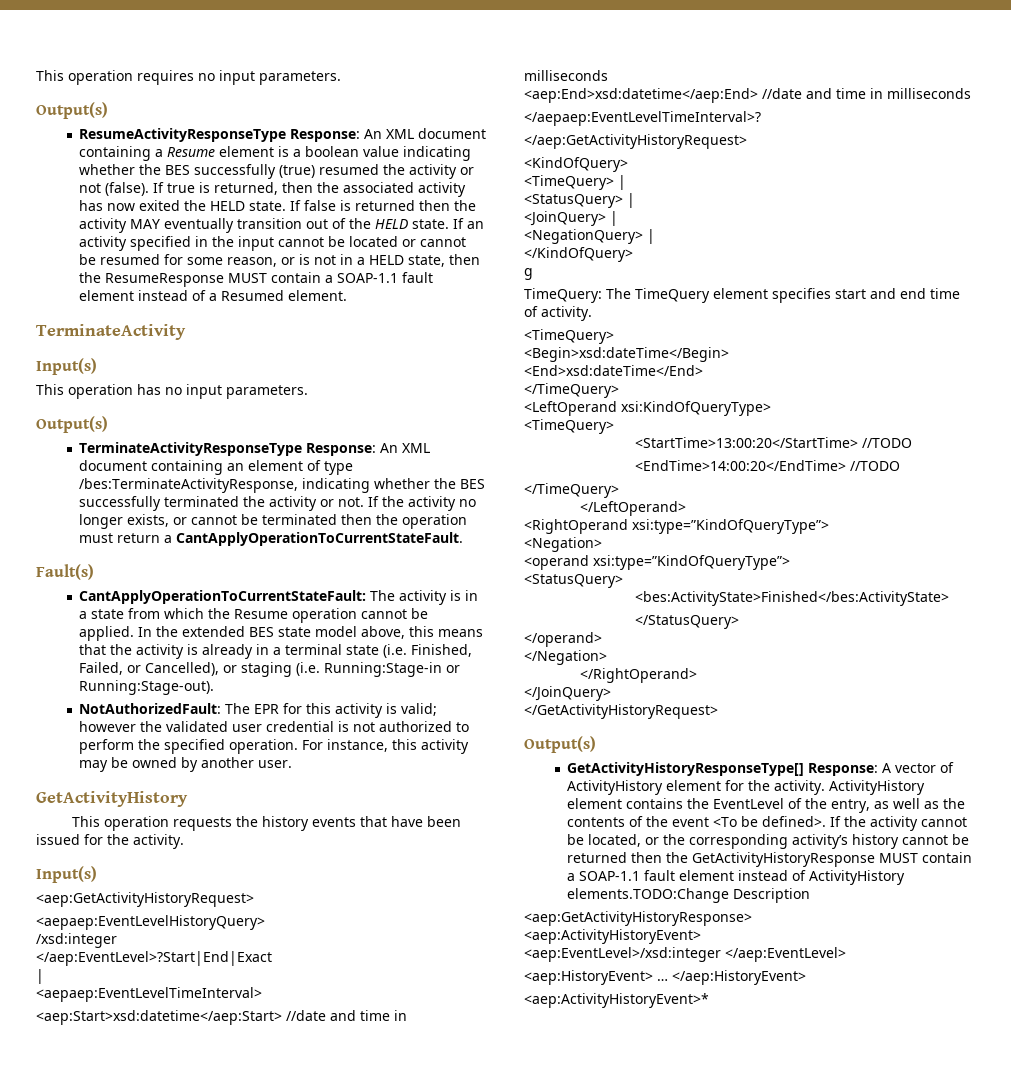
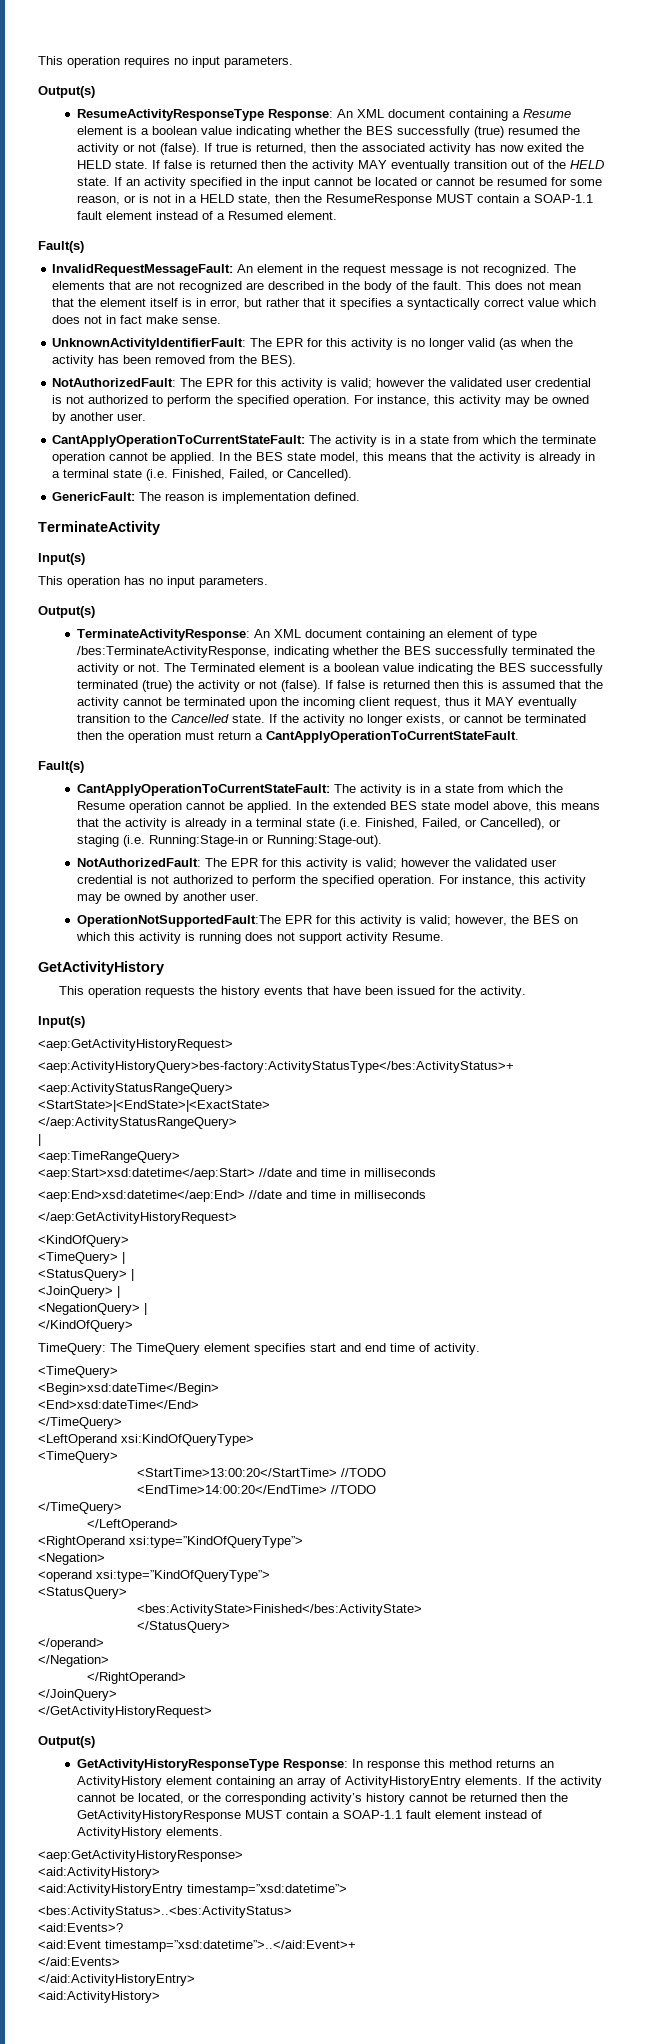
(348, 295) none -> [38,241,84,253] [52,264,577,276] [52,281,582,293] [52,298,597,310] [52,315,222,324] [52,338,574,350] [52,355,297,367] [52,378,592,390] [52,395,590,407] [52,412,147,424] [52,435,597,447] [52,452,596,464] [52,469,353,481] [52,492,361,504] // Fault(s) // InvalidRequestMessageFault: An element in the request message is not recognized. The elements that are not recognized are described in the body of the fault. This does not mean that the element itself is in error, but rather that it specifies a syntactically correct value which does not in fact make sense. // UnknownActivityIdentifierFault: The EPR for this activity is no longer valid (as when the activity has been removed from the BES). // NotAuthorizedFault: The EPR for this activity is valid; however the validated user credential is not authorized to perform the specified operation. For instance, this activity may be owned by another user. // CantApplyOperationToCurrentStateFault: The activity is in a state from which the terminate operation cannot be applied. In the BES state model, this means that the activity is already in a terminal state (i.e. Finished, Failed, or Cancelled). // GenericFault: The reason is implementation defined.
[79,442,377,456] TerminateActivityResponseType Response: -> [76,629,250,641] TerminateActivityResponse:
(365, 502) none -> [163,663,603,675] [76,680,603,692] [76,697,577,709] [76,714,265,723] The Terminated element is a boolean value indicating the BES successfully terminated (true) the activity or not (false). If false is returned then this is assumed that the activity cannot be terminated upon the incoming client request, thus it MAY eventually transition to the Cancelled state.
(293, 764) none -> [76,915,578,927] [75,932,444,944] // OperationNotSupportedFault:The EPR for this activity is valid; however, the BES on which this activity is running does not support activity Resume.
[36,915,265,930] [36,933,117,948] [36,951,272,966] [36,969,44,984] [36,987,262,1002] <aepaep:EventLevelHistoryQuery> // /xsd:integer // </aep:EventLevel>?Start|End|Exact // | // <aepaep:EventLevelTimeInterval> -> [38,1061,514,1073] [38,1083,233,1095] [38,1100,270,1112] [38,1117,237,1129] [38,1134,41,1146] [38,1151,180,1163] <aep:ActivityHistoryQuery>bes-factory:ActivityStatusType</bes:ActivityStatus>+ // <aep:ActivityStatusRangeQuery> // <StartState>|<EndState>|<ExactState> // </aep:ActivityStatusRangeQuery> // | // <aep:TimeRangeQuery>
[524,111,761,126] // </aepaep:EventLevelTimeInterval>? -> (426, 1194) none
[524,268,533,280] // g -> (133, 1326) none
[567,762,955,776] [567,780,926,795] [567,798,966,813] [567,816,827,827] GetActivityHistoryResponseType[] Response: A vector of ActivityHistory element for the activity. ActivityHistory element contains the EventLevel of the entry, as well as the contents of the event <To be defined>. -> [76,1759,554,1771] [76,1776,522,1788] GetActivityHistoryResponseType Response: In response this method returns an ActivityHistory element containing an array of ActivityHistoryEntry elements.
[567,888,811,903] elements.TODO:Change Description -> [165,1827,223,1836] elements.
[524,929,701,944] [524,947,846,962] [524,970,806,985] [524,993,709,1008] <aep:ActivityHistoryEvent> // <aep:EventLevel>/xsd:integer </aep:EventLevel> // <aep:HistoryEvent> … </aep:HistoryEvent> // <aep:ActivityHistoryEvent>* -> [38,1867,160,1879] [38,1884,347,1896] [38,1906,292,1918] [38,1923,123,1932] [38,1940,356,1952] [38,1957,120,1966] [38,1974,195,1986] [38,1991,160,2003] <aid:ActivityHistory> // <aid:ActivityHistoryEntry timestamp=”xsd:datetime”> // <bes:ActivityStatus>..<bes:ActivityStatus> // <aid:Events>? // <aid:Event timestamp=”xsd:datetime”>..</aid:Event>+ // </aid:Events> // </aid:ActivityHistoryEntry> // <aid:ActivityHistory>

